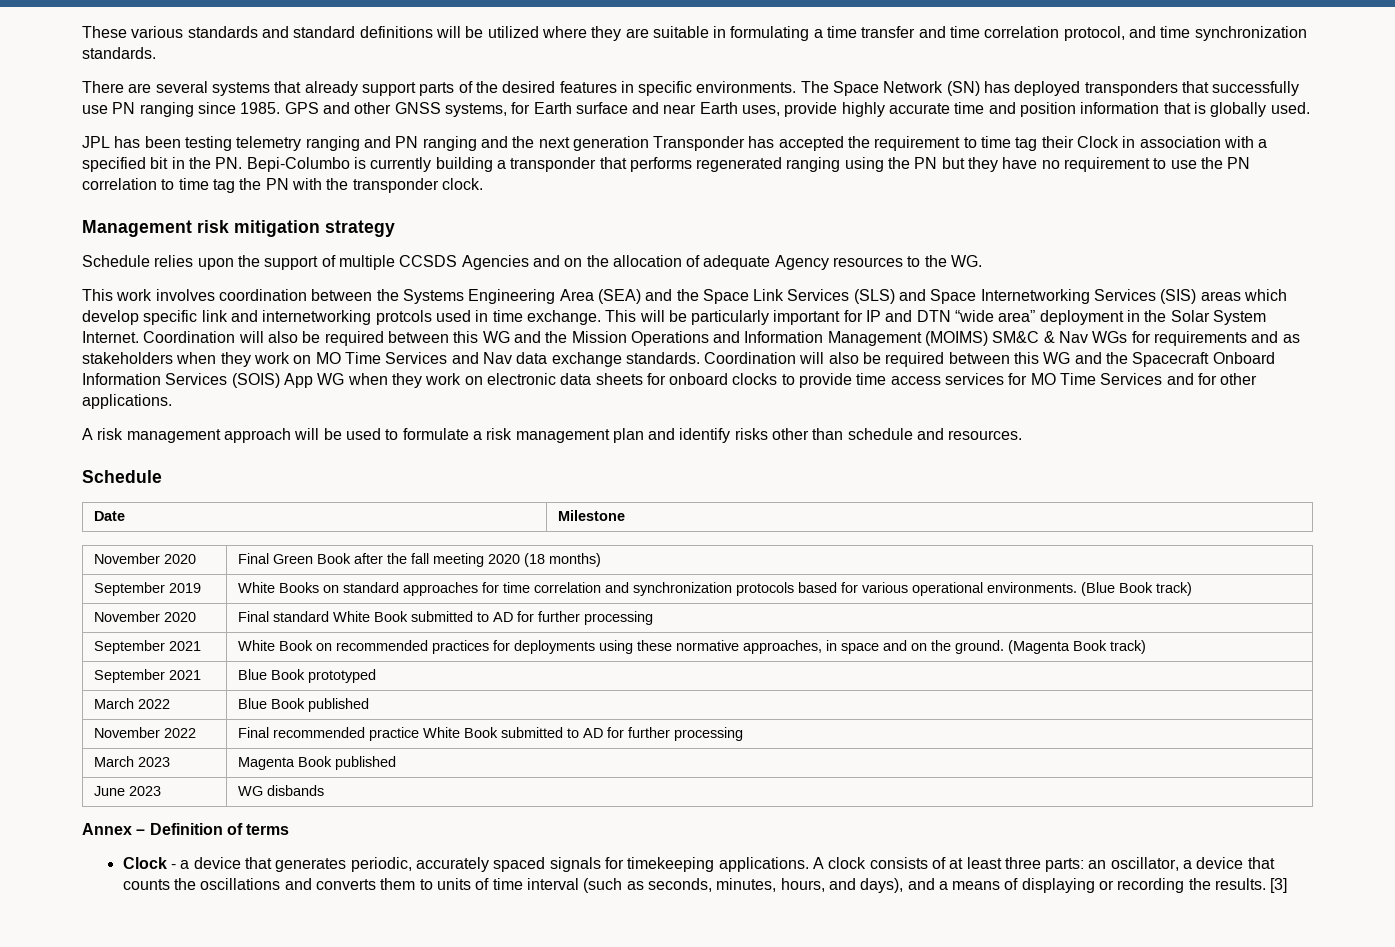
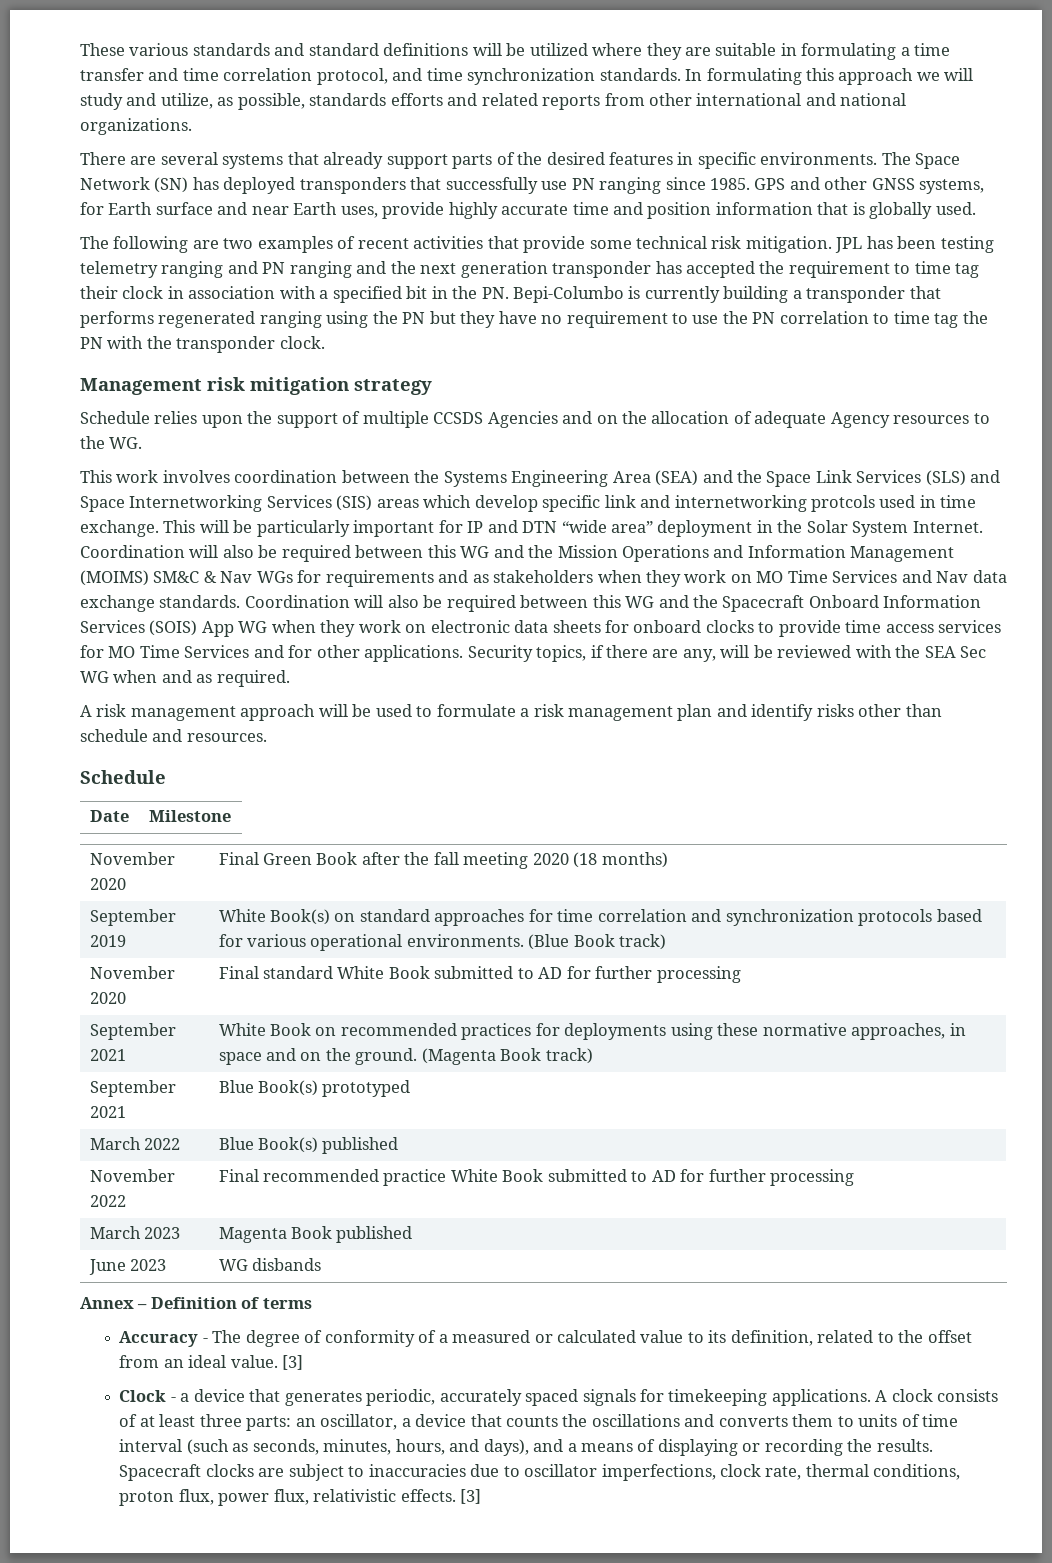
(156, 53) none -> [685,68,974,85] [80,93,907,110] [80,118,192,135] In formulating this approach we will study and utilize, as possible, standards efforts and related reports from other international and national organizations.
(1310, 108) none -> [80,236,832,253] The following are two examples of recent activities that provide some technical risk mitigation.
[653,136,746,151] Transponder -> [552,261,652,278] transponder
[1077,136,1120,148] Clock -> [122,286,164,299] clock
(172, 401) none -> [467,645,987,662] [80,670,290,687] Security topics, if there are any, will be reviewed with the SEA Sec WG when and as required.
[278,582,319,593] Books -> [270,909,331,925] Book(s)
[270,669,305,680] Book -> [258,1080,319,1096] Book(s)
[270,698,305,709] Book -> [258,1137,319,1153] Book(s)
(290, 829) none -> [119,1330,972,1347] [119,1355,304,1370] // Accuracy - The degree of conformity of a measured or calculated value to its definition, related to the offset from an ideal value. [3]
(1267, 884) none -> [119,1464,961,1481] [119,1489,456,1506] Spacecraft clocks are subject to inaccuracies due to oscillator imperfections, clock rate, thermal conditions, proton flux, power flux, relativistic effects.

